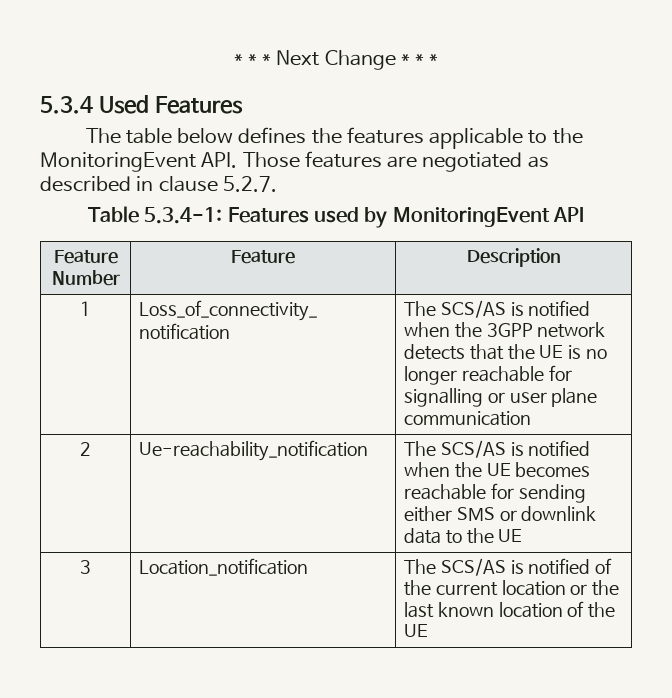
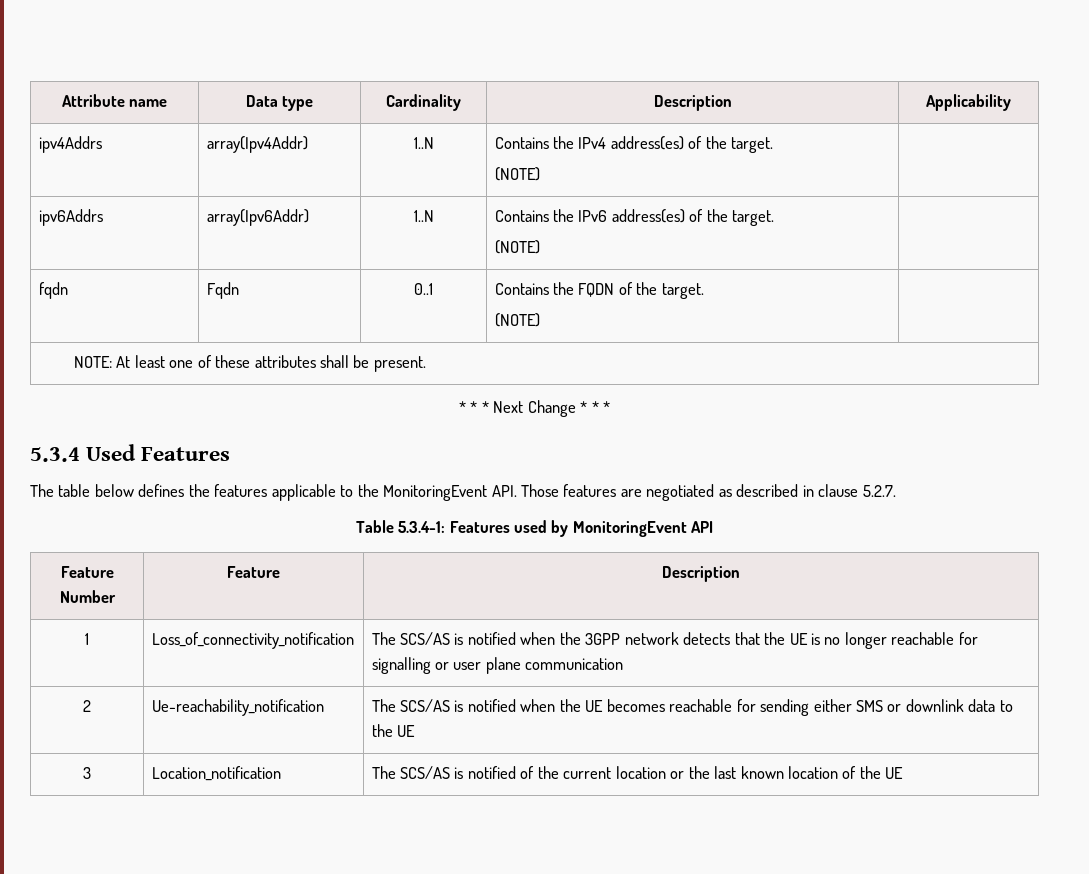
(233, 59) none -> [61,94,168,107] [245,95,314,111] [386,94,461,111] [653,95,732,111] [926,94,1011,111] [38,136,102,153] [206,136,308,153] [413,137,434,149] [494,136,774,153] [494,167,540,181] [38,209,103,226] [206,209,309,226] [413,210,434,222] [494,209,775,226] [494,240,540,254] [38,282,68,299] [206,282,239,299] [414,283,433,295] [494,282,704,299] [494,313,540,327] [73,355,426,372] Attribute name | Data type | Cardinality | Description | Applicability // ipv4Addrs | array(Ipv4Addr) | 1..N | Contains the IPv4 address(es) of the target. // (NOTE) | // ipv6Addrs | array(Ipv6Addr) | 1..N | Contains the IPv6 address(es) of the target. // (NOTE) | // fqdn | Fqdn | 0..1 | Contains the FQDN of the target. // (NOTE) | // NOTE: At least one of these attributes shall be present. //

